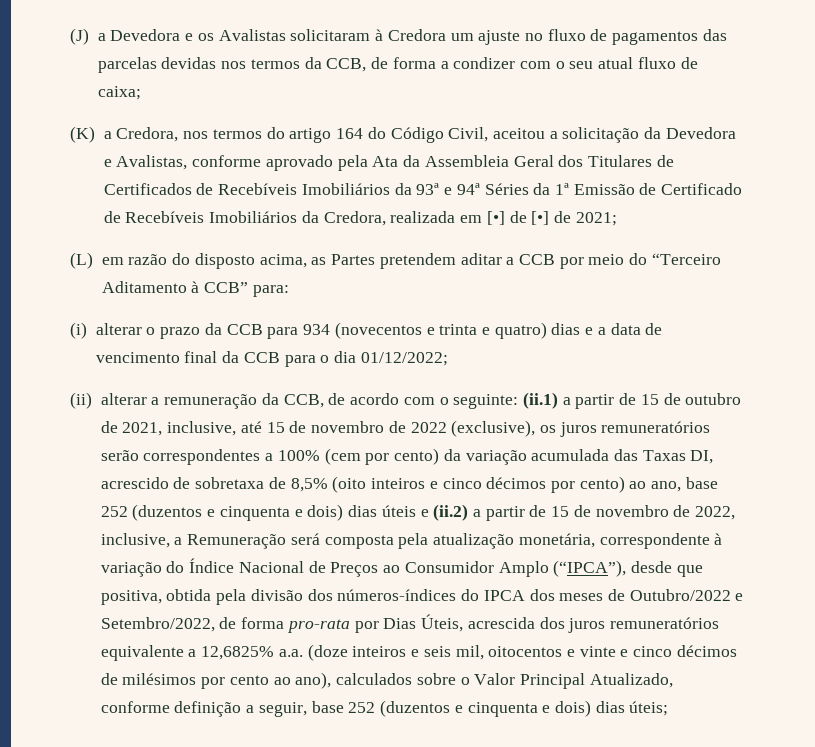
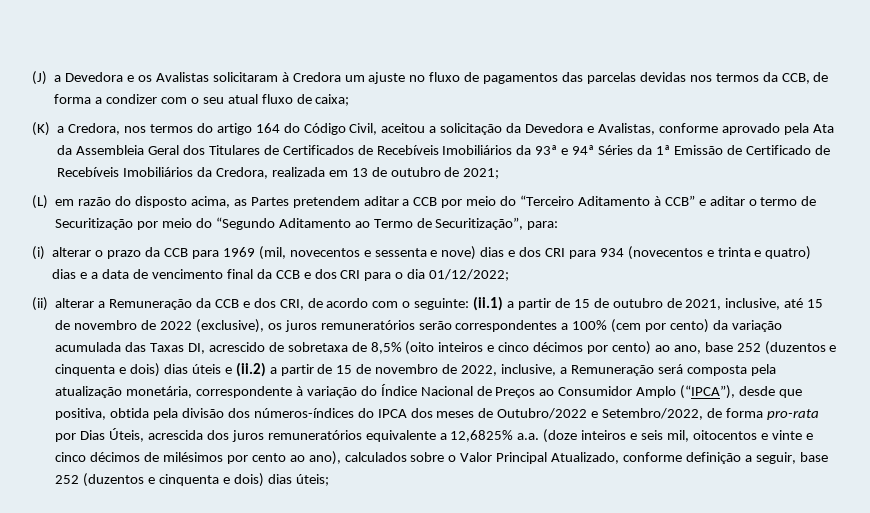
[486,211,550,225] [•] de [•] -> [351,167,441,177] 13 de outubro
(249, 287) none -> [698,196,817,206] [55,217,524,230] e aditar o termo de Securitização por meio do “Segundo Aditamento ao Termo de Securitização”,
(299, 333) none -> [222,246,596,260] 1969 (mil, novecentos e sessenta e nove) dias e dos CRI para
(280, 357) none -> [303,269,361,279] e dos CRI
[164,393,324,409] remuneração da CCB, -> [109,298,304,310] Remuneração da CCB e dos CRI,

